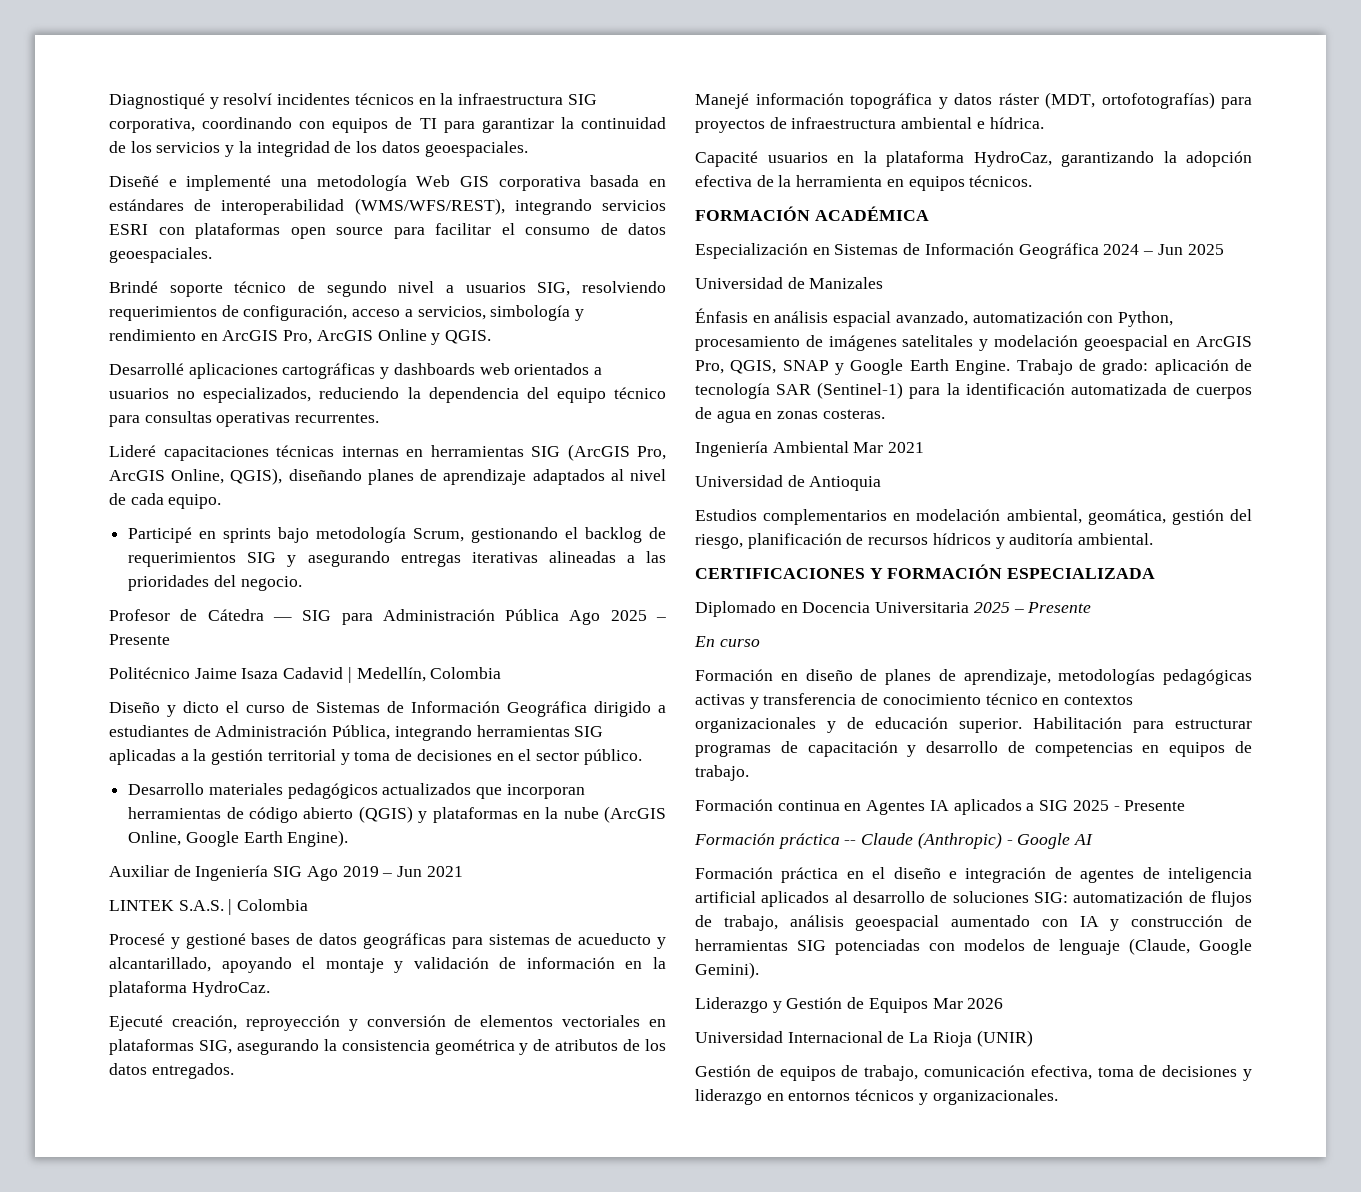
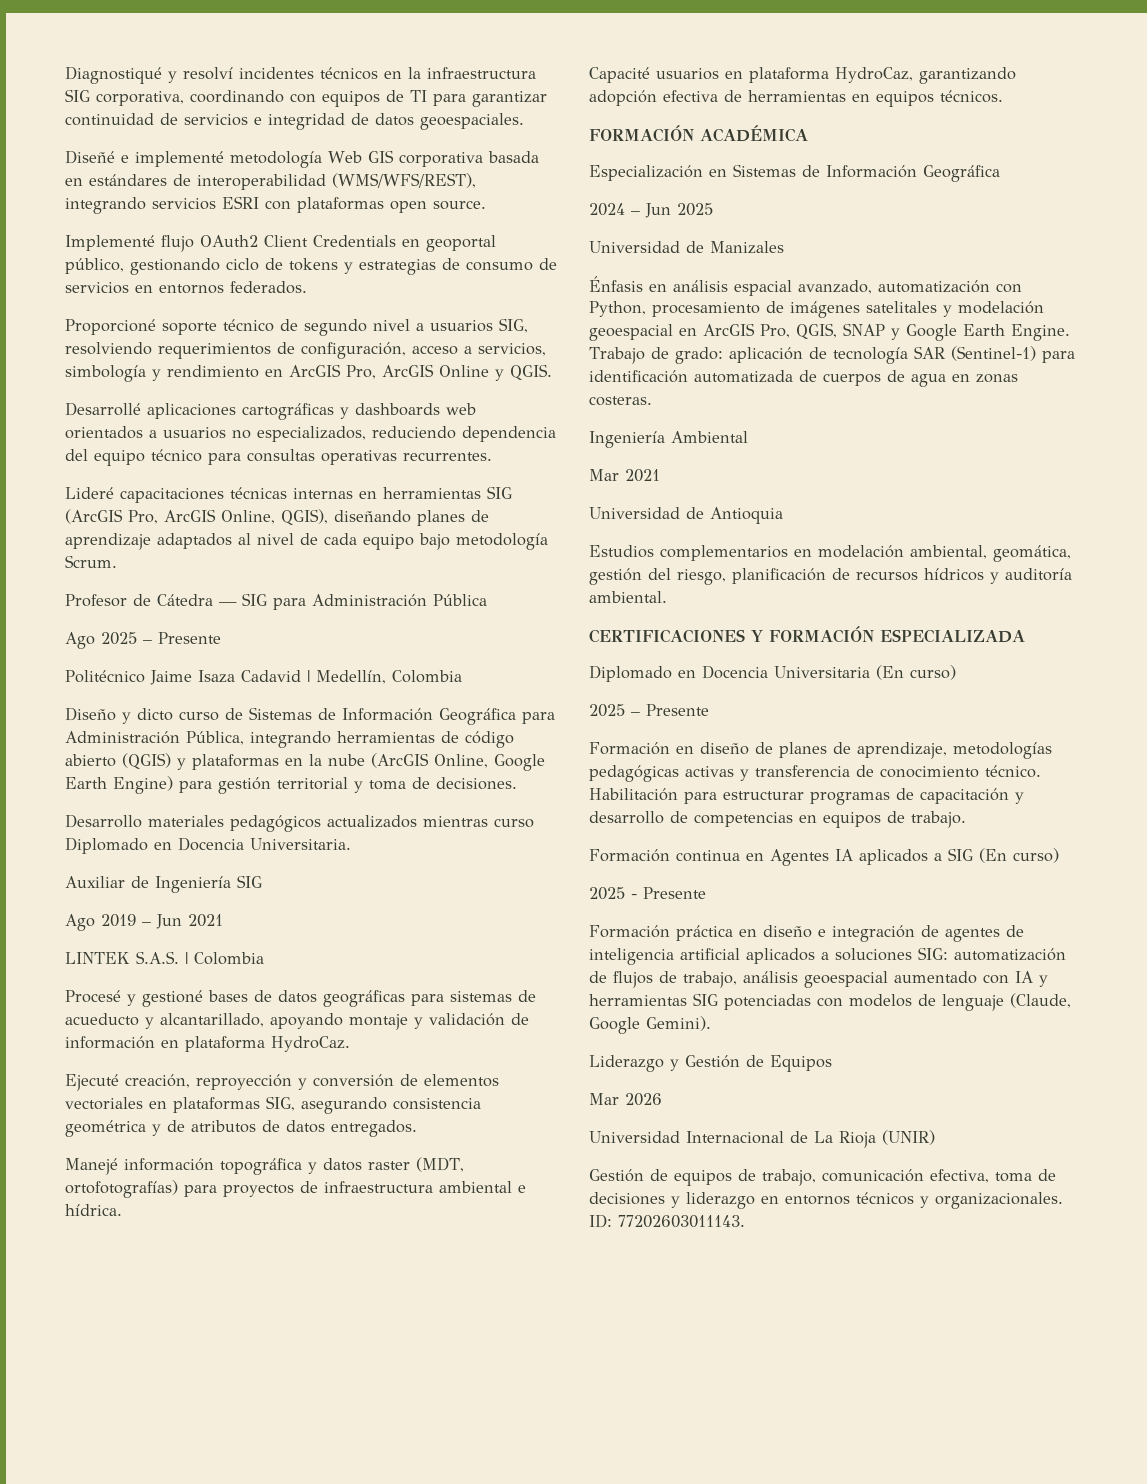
[560,117,574,129] la -> (547, 99) none
[130,141,252,157] los servicios y la -> [184,114,262,126] servicios e
[356,141,378,153] los -> (369, 119) none
[281,179,307,187] una -> (224, 159) none
[336,223,666,239] [109,247,212,263] [109,281,158,293] source para facilitar el consumo de datos geoespaciales. // Brindé -> [433,200,486,210] [65,235,496,252] [65,258,557,275] [65,281,307,294] [65,319,156,335] source. // Implementé flujo OAuth2 Client Credentials en geoportal público, gestionando ciclo de tokens y estrategias de consumo de servicios en entornos federados. // Proporcioné
[407,387,421,399] la -> (456, 432) none
[168,494,222,509] [128,527,666,543] [128,551,666,567] [128,575,302,591] equipo. // Participé en sprints bajo metodología Scrum, gestionando el backlog de requerimientos SIG y asegurando entregas iterativas alineadas a las prioridades del negocio. -> [363,533,548,550] [65,555,117,568] equipo bajo metodología Scrum.
(560, 615) none -> (487, 600) //
[226,701,239,713] el -> (173, 714) none
[594,701,666,717] [109,725,604,741] [109,749,642,765] [128,783,585,799] dirigido a estudiantes de Administración Pública, integrando herramientas SIG aplicadas a la gestión territorial y toma de decisiones en el sector público. // Desarrollo materiales pedagógicos actualizados que incorporan -> [522,712,555,724] [65,731,331,748] para Administración Pública, integrando
[287,830,349,847] Engine). -> [113,776,517,794] [65,814,534,832] [65,837,351,854] Engine) para gestión territorial y toma de decisiones. // Desarrollo materiales pedagógicos actualizados mientras curso Diplomado en Docencia Universitaria.
(303, 871) none -> (262, 881) //
[302,957,316,969] el -> (343, 1021) none
[653,957,666,969] la -> (179, 1044) none
[323,1039,337,1051] la -> (387, 1105) none
[644,1039,666,1051] los -> (280, 1126) none
[998,93,1039,105] ráster -> [368,1161,410,1170] raster
[863,151,877,163] la -> (743, 75) none
[1163,151,1177,163] la -> (1016, 75) none
[778,175,883,187] la herramienta -> [748,90,846,102] herramientas
(1099, 251) none -> (1000, 173) //
[946,383,960,395] la -> (1075, 357) none
(849, 447) none -> (748, 437) //
[973,602,1092,613] [694,636,760,647] 2025 – Presente // En curso -> [876,665,956,680] [589,704,709,717] (En curso) // 2025 – Presente
[985,693,1134,705] [695,717,1022,733] técnico en contextos organizacionales y de educación superior. -> [985,765,1041,778] técnico.
[1072,800,1186,811] [694,832,1094,849] 2025 - Presente // Formación práctica -- Claude (Anthropic) - Google AI -> [979,848,1059,863] [589,887,706,900] (En curso) // 2025 - Presente
[872,867,886,879] el -> (757, 933) none
[834,891,948,903] al desarrollo de -> [821,952,829,960] a
[1131,915,1252,927] construcción de -> (1048, 981) none
(928, 1005) none -> (832, 1063) //
(1058, 1097) none -> [589,1214,745,1228] ID: 77202603011143.

